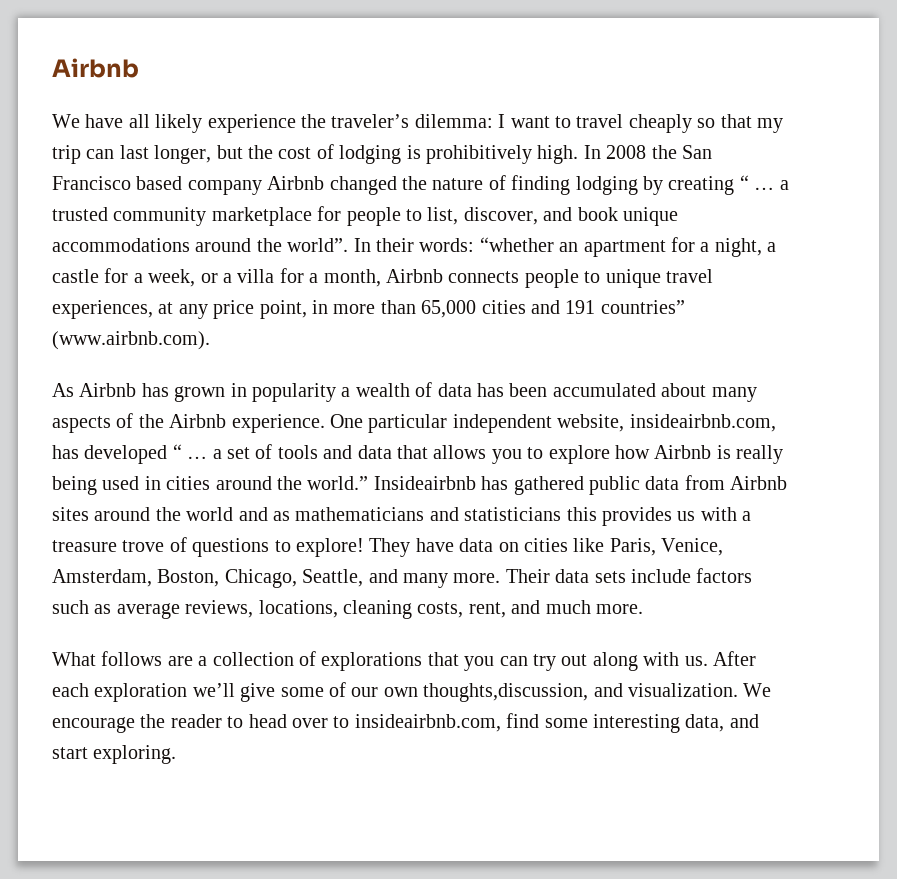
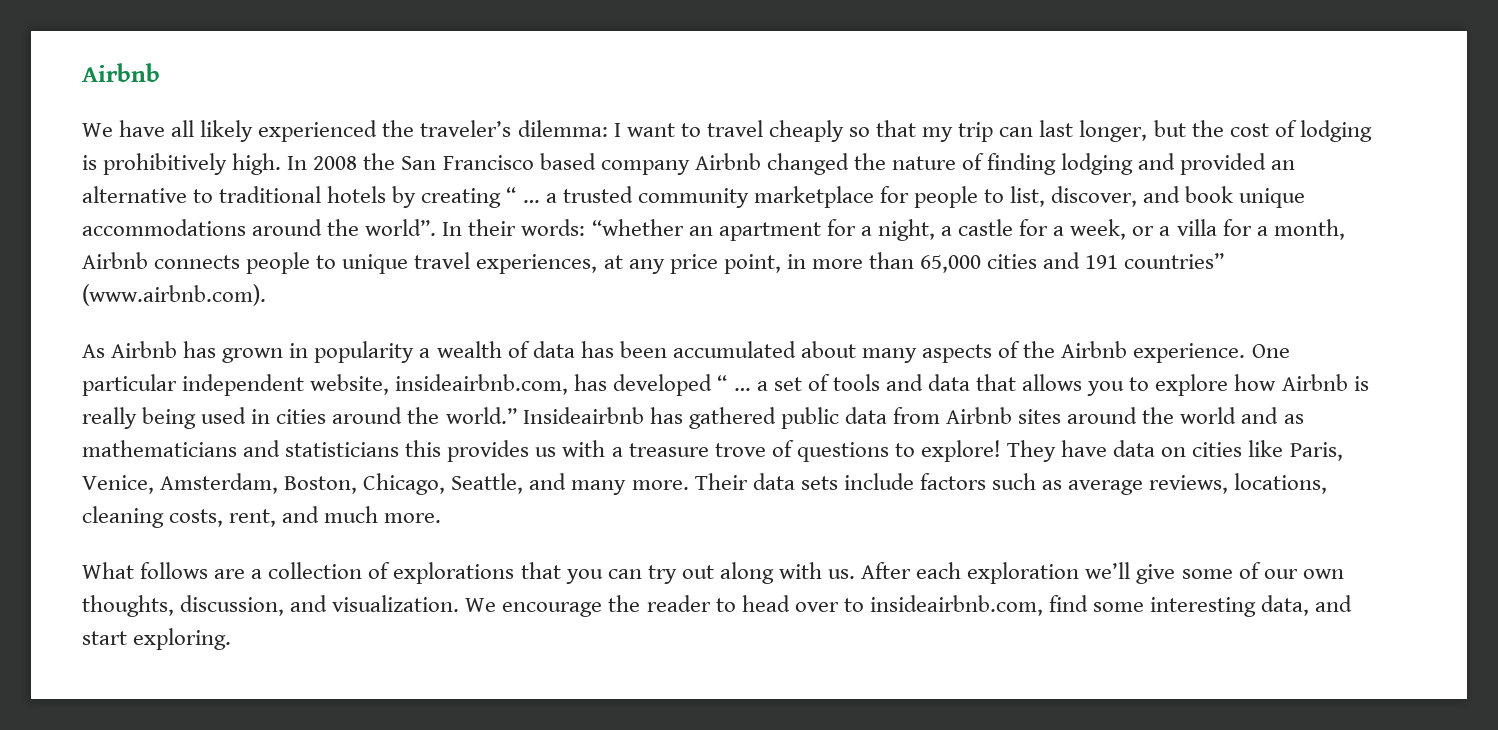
[207,114,296,133] experience -> [258,120,378,142] experienced
(638, 185) none -> [1138,153,1296,175] [82,186,387,203] and provided an alternative to traditional hotels
[423,683,589,702] thoughts,discussion, -> [82,595,285,617] thoughts, discussion,

